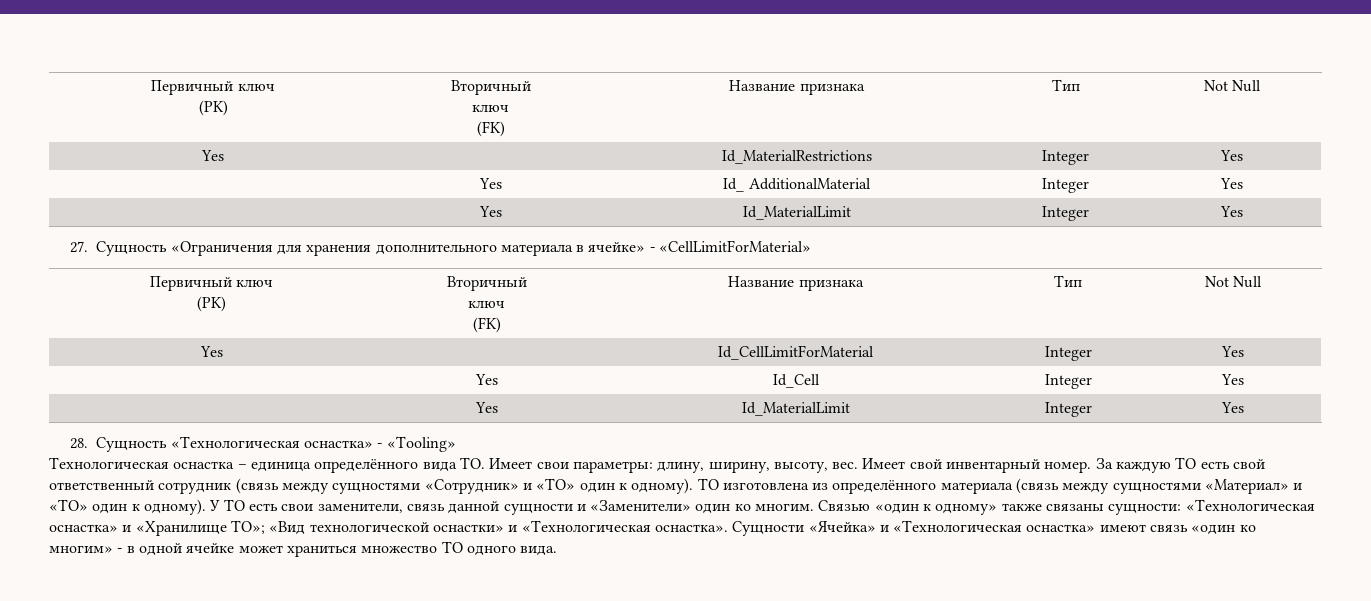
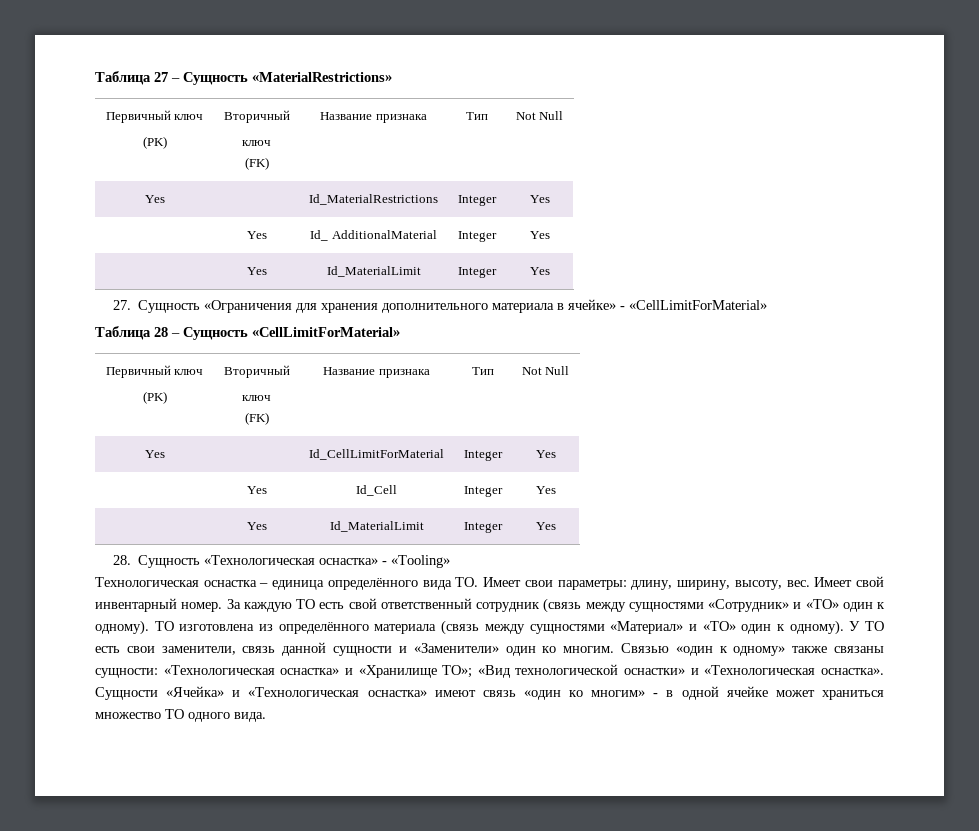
(151, 87) none -> [95,71,392,85] Таблица 27 – Сущность «MaterialRestrictions» //
(812, 246) none -> [95,326,400,340] // Таблица 28 – Сущность «CellLimitForMaterial»

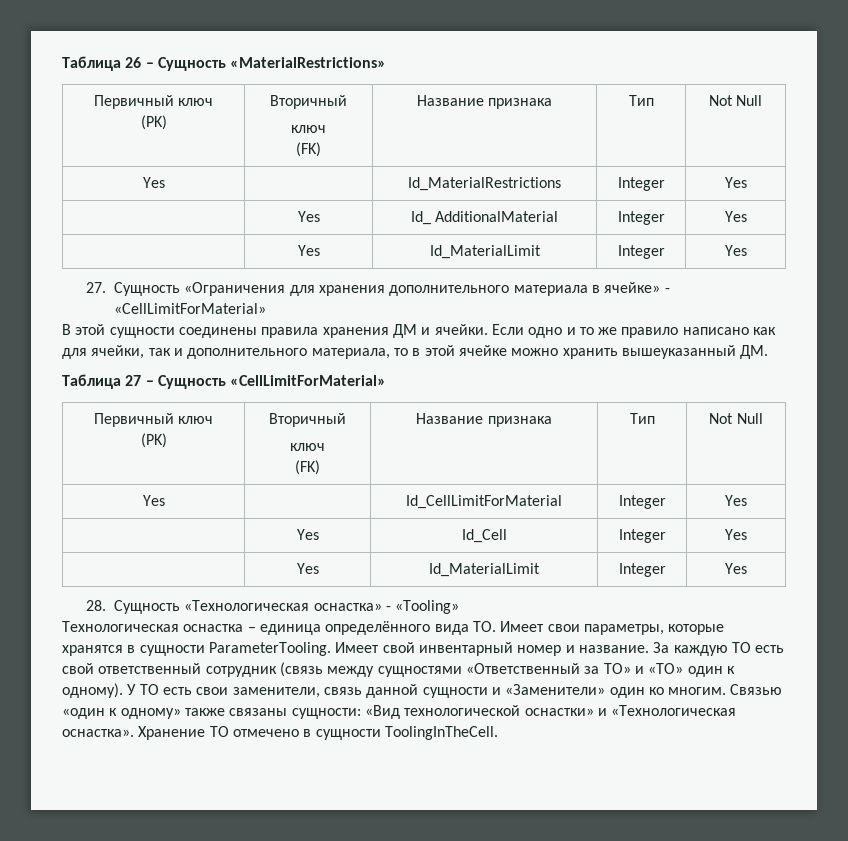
[95,71,168,85] Таблица 27 -> [62,56,142,71] Таблица 26
[95,326,168,340] // Таблица 28 -> [62,324,777,338] [62,345,769,359] [62,374,142,389] // В этой сущности соединены правила хранения ДМ и ячейки. Если одно и то же правило написано как для ячейки, так и дополнительного материала, то в этой ячейке можно хранить вышеуказанный ДМ. // Таблица 27
[557,576,885,590] [95,598,223,612] параметры: длину, ширину, высоту, вес. Имеет свой инвентарный номер. -> [583,624,725,635] [62,642,649,656] параметры, которые хранятся в сущности ParameterTooling. Имеет свой инвентарный номер и название.
[708,599,885,612] [95,620,684,635] «Сотрудник» и «ТО» один к одному). ТО изготовлена из определённого материала (связь между сущностями «Материал» -> [465,663,631,674] «Ответственный за ТО»
[163,665,473,678] «Технологическая оснастка» и «Хранилище ТО»; -> (361, 713) none
[95,686,884,700] [95,709,266,722] Сущности «Ячейка» и «Технологическая оснастка» имеют связь «один ко многим» - в одной ячейке может храниться множество ТО одного вида. -> [138,726,498,740] Хранение ТО отмечено в сущности ToolingInTheCell.

